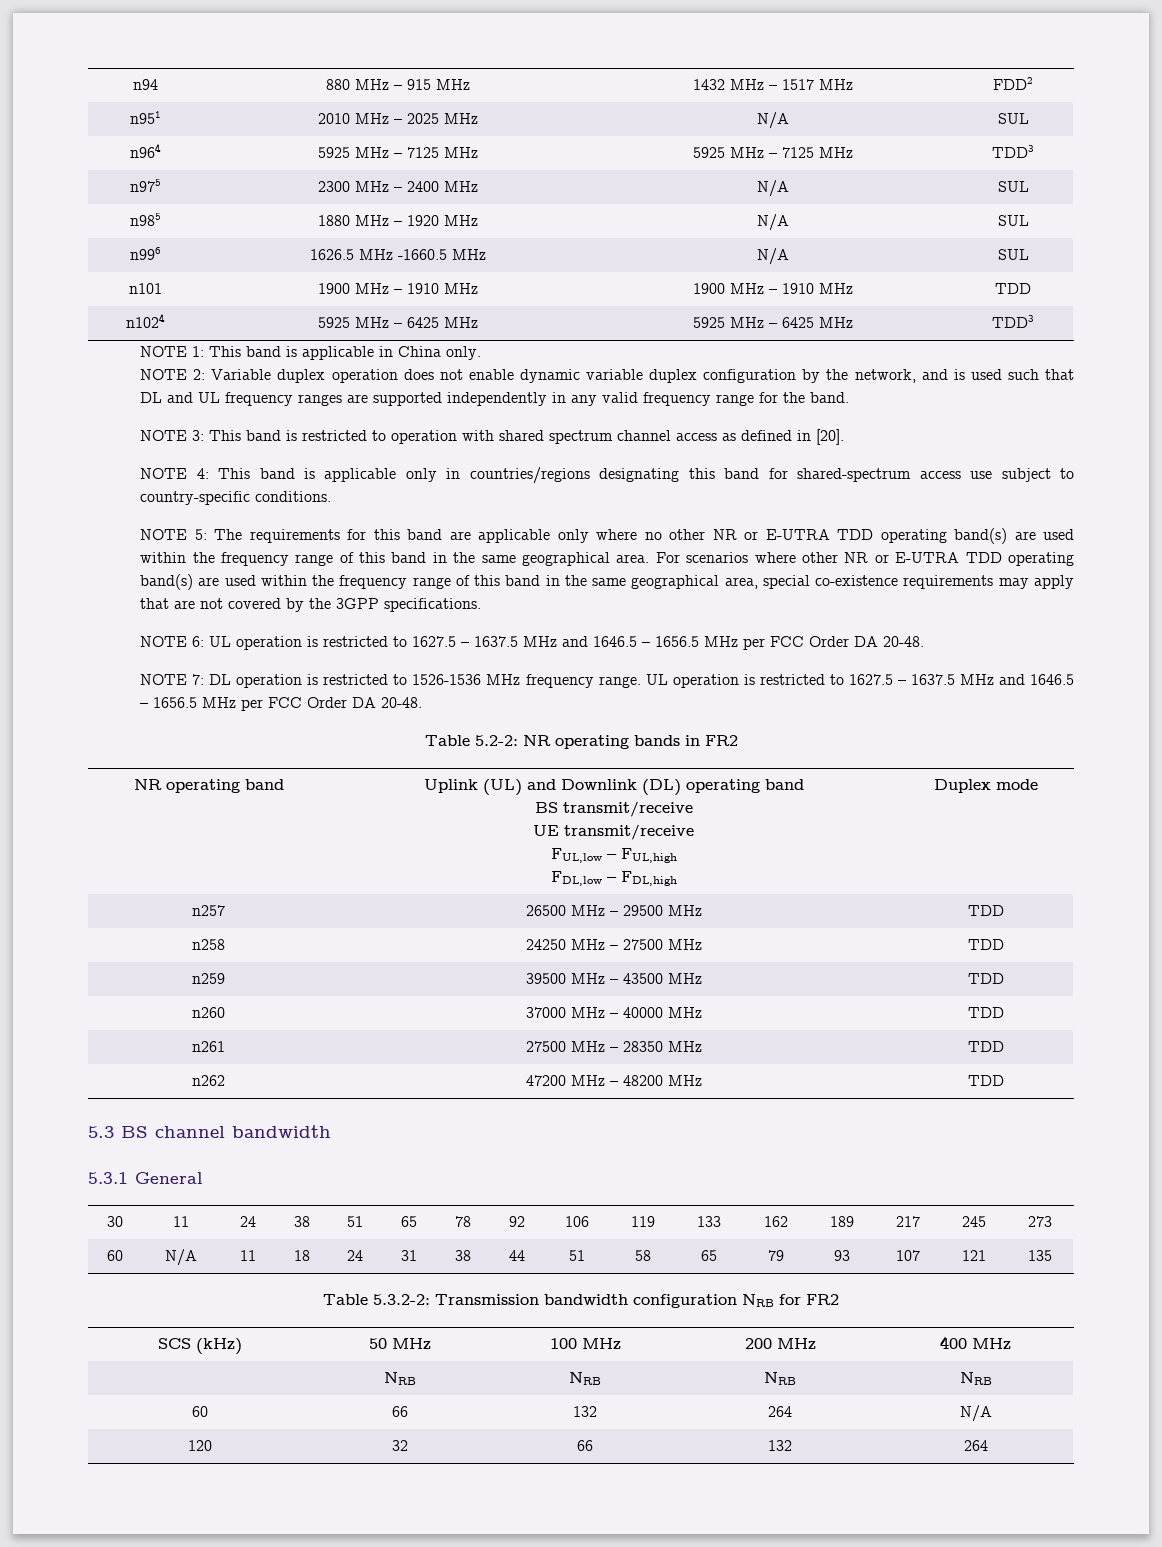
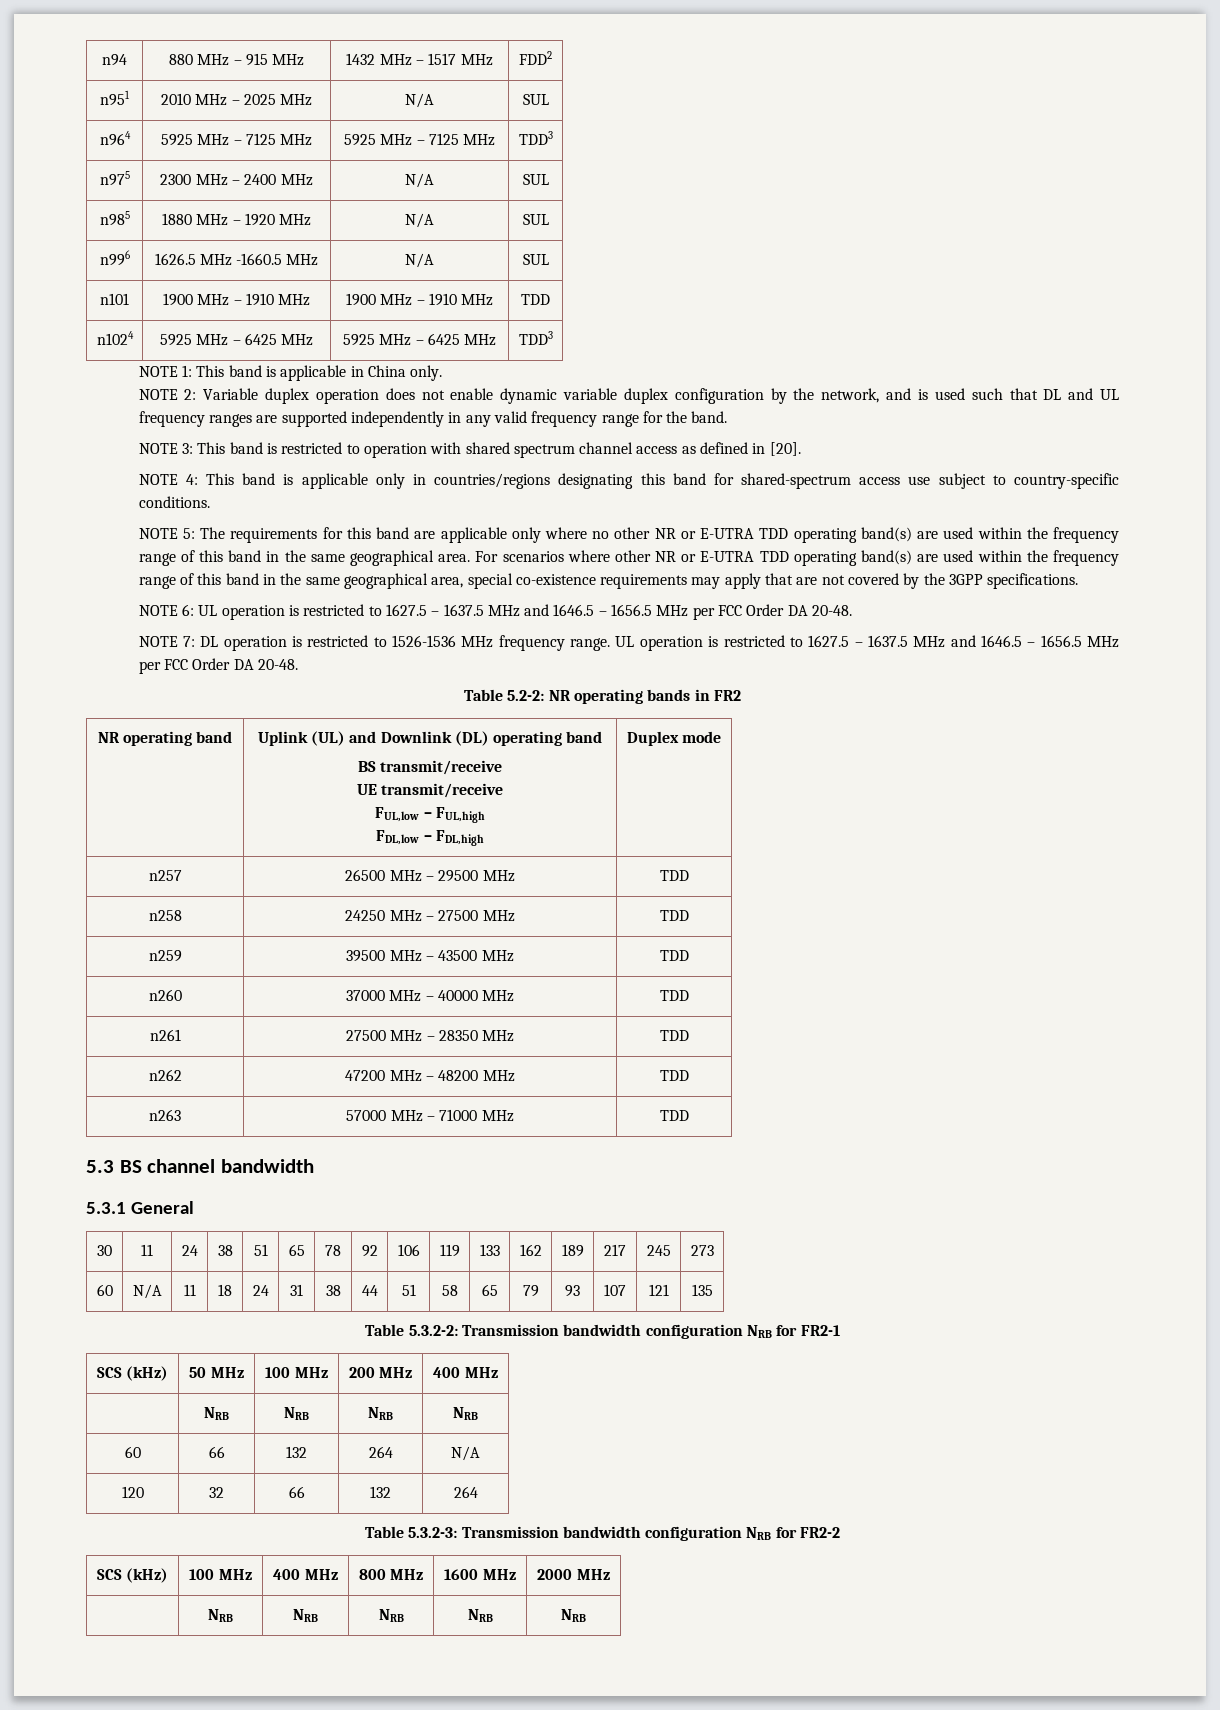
(1004, 1080) none -> [149,1109,181,1121] [346,1109,514,1122] [659,1110,689,1121] // n263 | 57000 MHz – 71000 MHz | TDD
[806,1294,839,1305] FR2 -> [800,1325,840,1336] FR2-1
(988, 1445) none -> [364,1526,841,1541] [96,1568,169,1583] [189,1569,252,1580] [273,1569,338,1580] [358,1569,424,1580] [444,1569,516,1580] [537,1569,610,1580] [208,1609,233,1622] [293,1609,318,1622] [378,1609,404,1622] [467,1609,493,1622] [561,1609,586,1622] // Table 5.3.2-3: Transmission bandwidth configuration NRB for FR2-2 // SCS (kHz) | 100 MHz | 400 MHz | 800 MHz | 1600 MHz | 2000 MHz // | NRB | NRB | NRB | NRB | NRB

